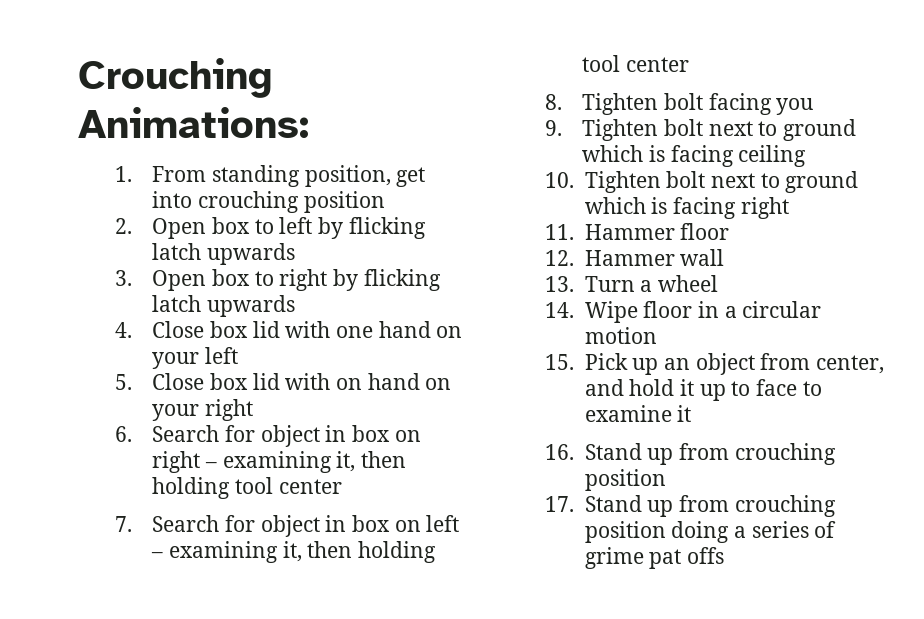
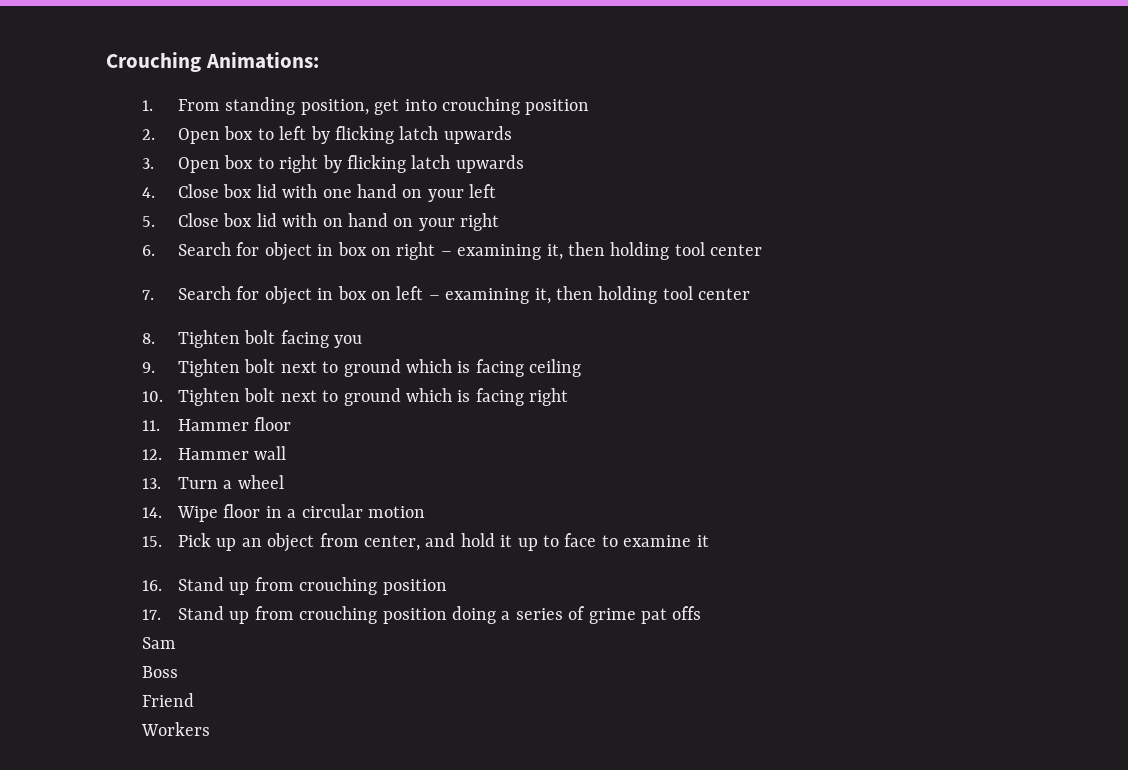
(724, 555) none -> [141,637,176,649] [141,666,178,678] [141,693,194,707] [140,722,210,736] // Sam // Boss // Friend // Workers

